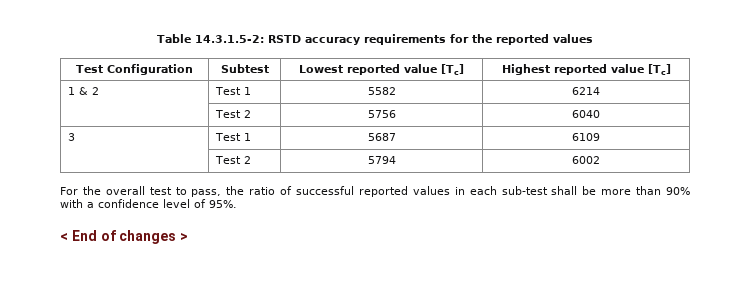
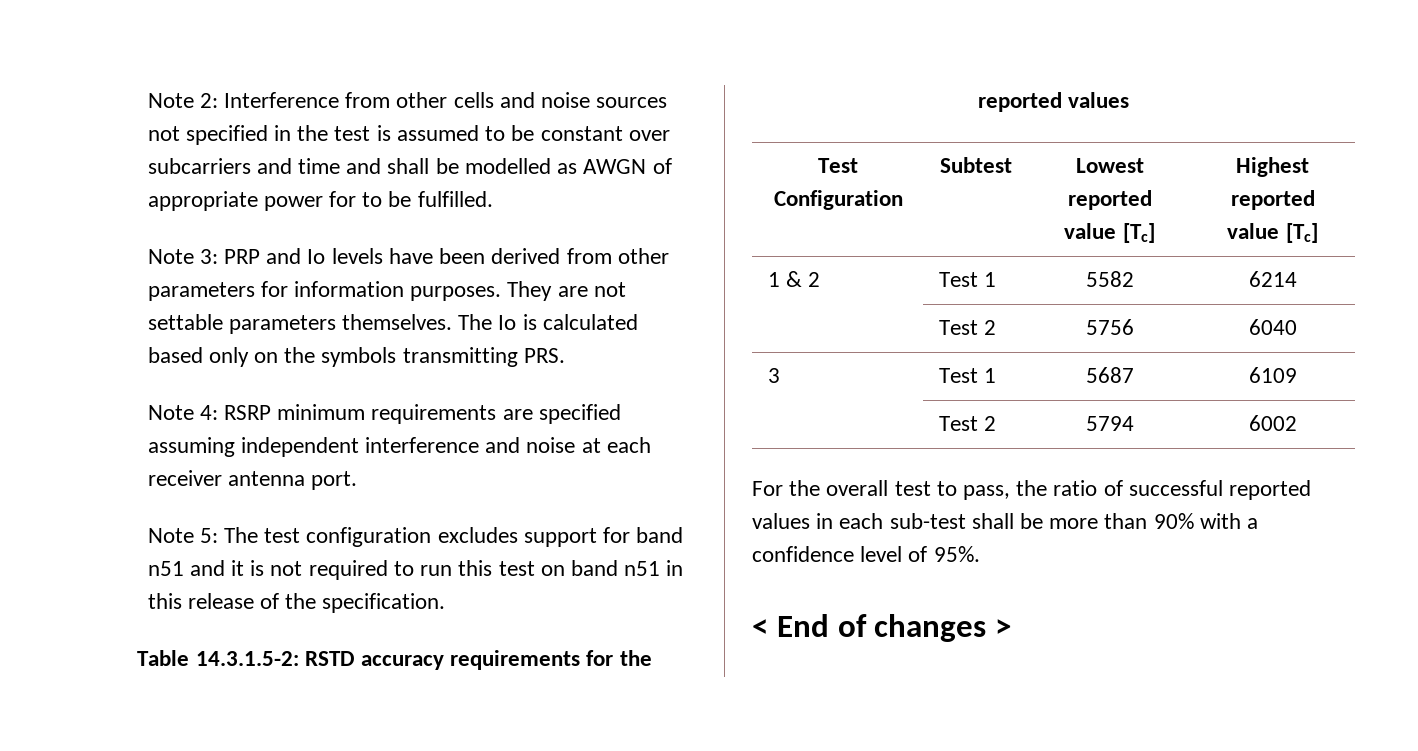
(157, 38) none -> [147,92,668,108] [147,125,670,145] [147,158,672,174] [147,191,493,211] [147,248,669,264] [147,281,626,301] [147,314,638,334] [147,347,565,367] [147,404,621,424] [147,437,651,457] [147,470,358,490] [147,527,684,547] [147,560,684,580] [147,593,446,613] Note 2: Interference from other cells and noise sources not specified in the test is assumed to be constant over subcarriers and time and shall be modelled as AWGN of appropriate power for to be fulfilled. // Note 3: PRP and Io levels have been derived from other parameters for information purposes. They are not settable parameters themselves. The Io is calculated based only on the symbols transmitting PRS. // Note 4: RSRP minimum requirements are specified assuming independent interference and noise at each receiver antenna port. // Note 5: The test configuration excludes support for band n51 and it is not required to run this test on band n51 in this release of the specification. //

